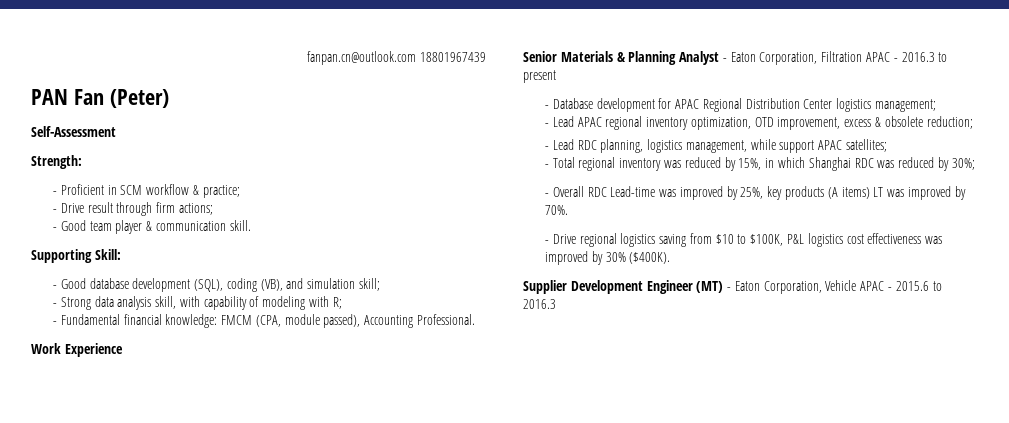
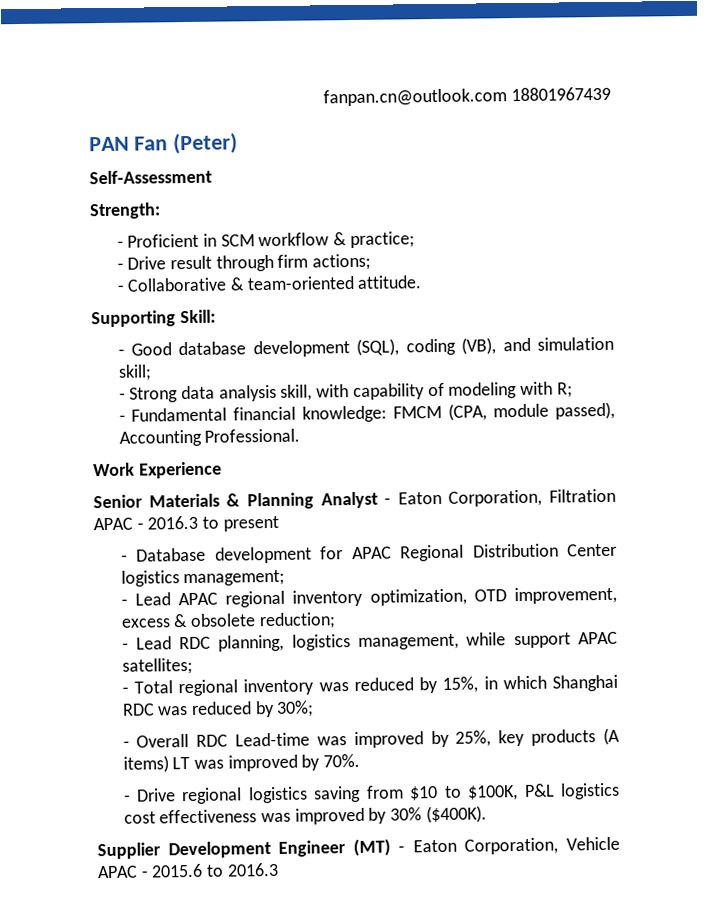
[60,220,251,234] Good team player & communication skill. -> [127,275,423,292] Collaborative & team-oriented attitude.

